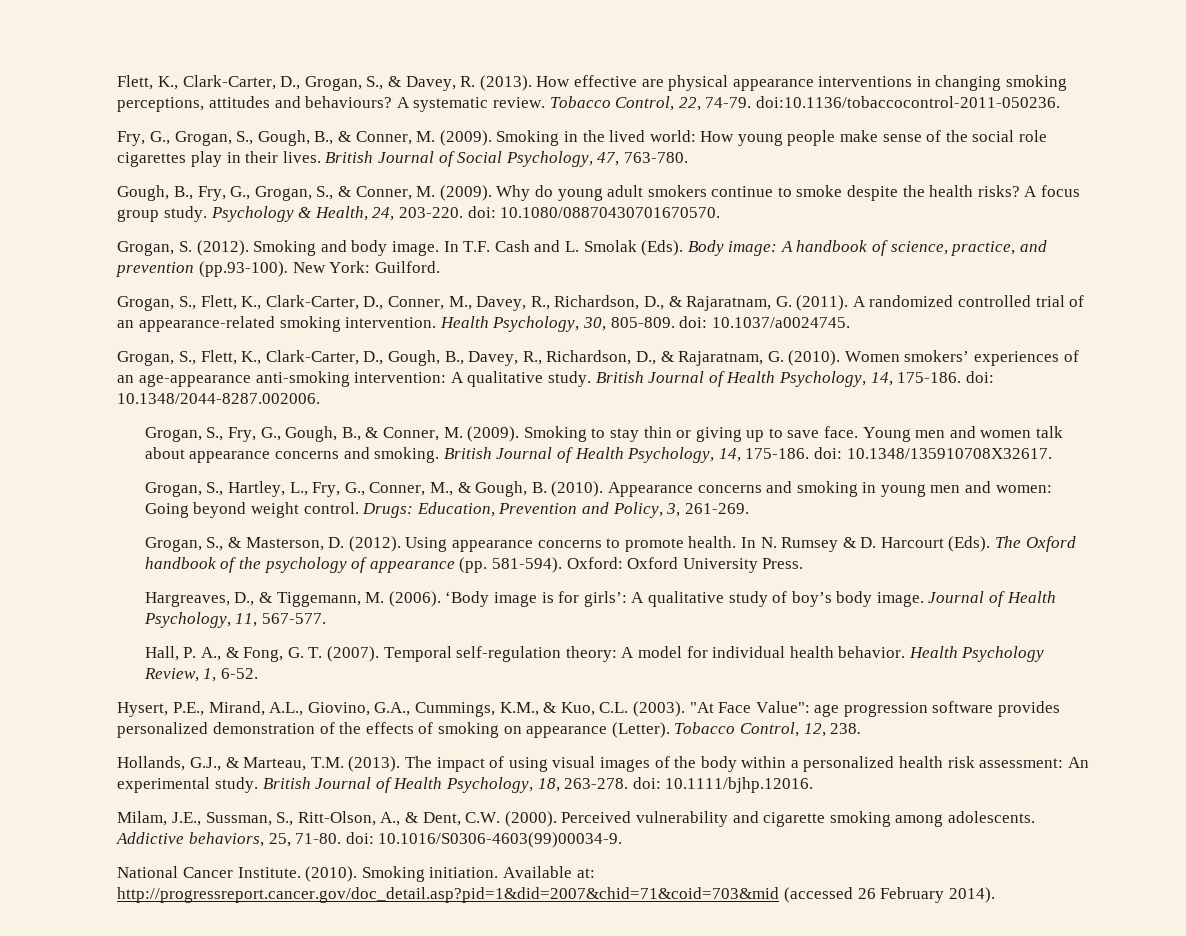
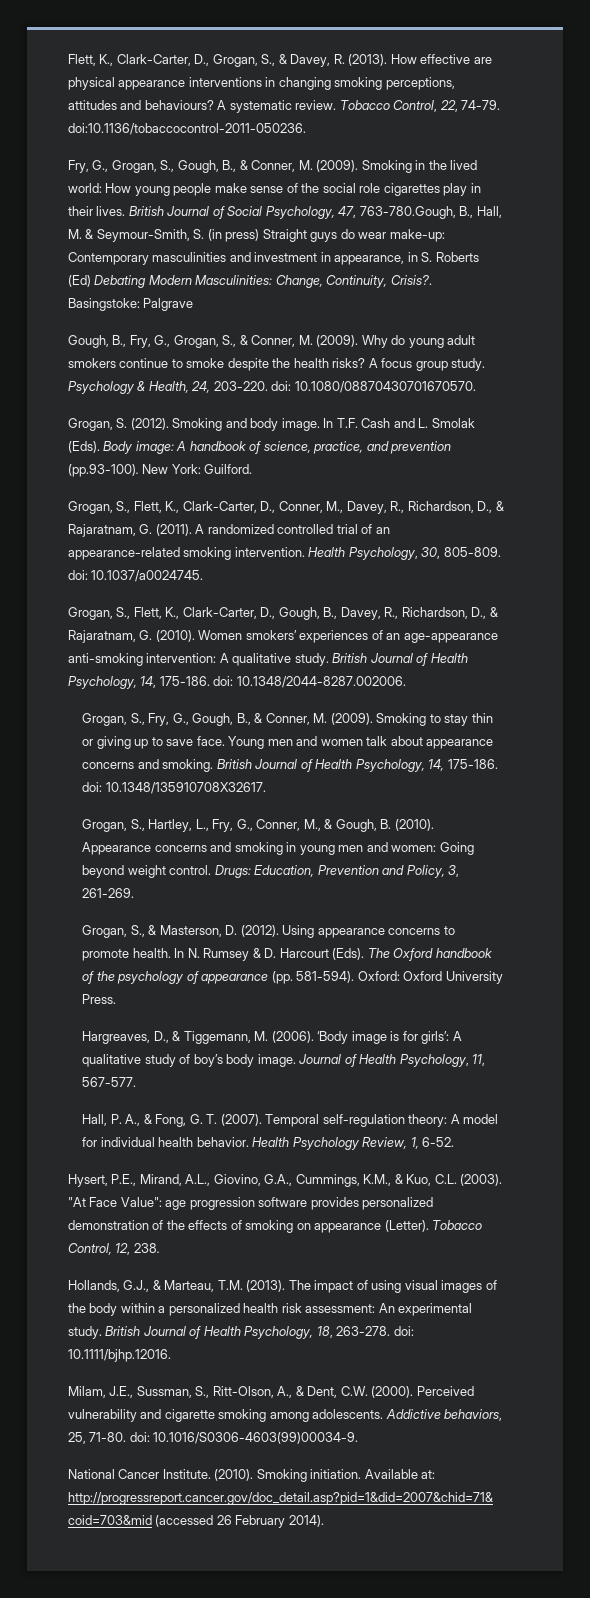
[623,152,688,163] 763-780. -> [359,206,502,219] [67,229,445,242] [67,252,479,265] [67,275,432,288] [67,298,194,311] 763-780.Gough, B., Hall, M. & Seymour-Smith, S. (in press) Straight guys do wear make-up: Contemporary masculinities and investment in appearance, in S. Roberts (Ed) Debating Modern Masculinities: Change, Continuity, Crisis?. Basingstoke: Palgrave

